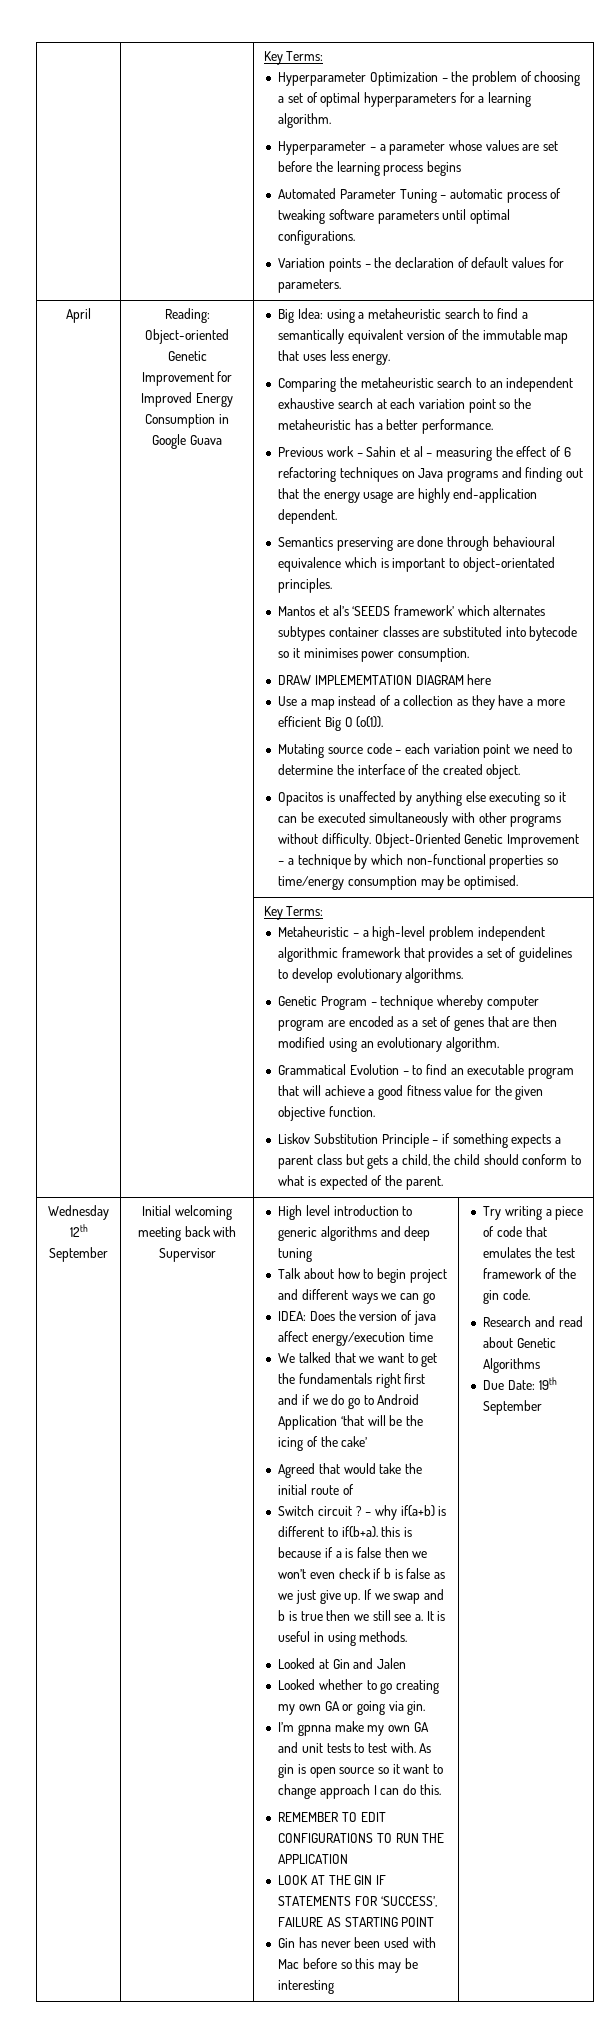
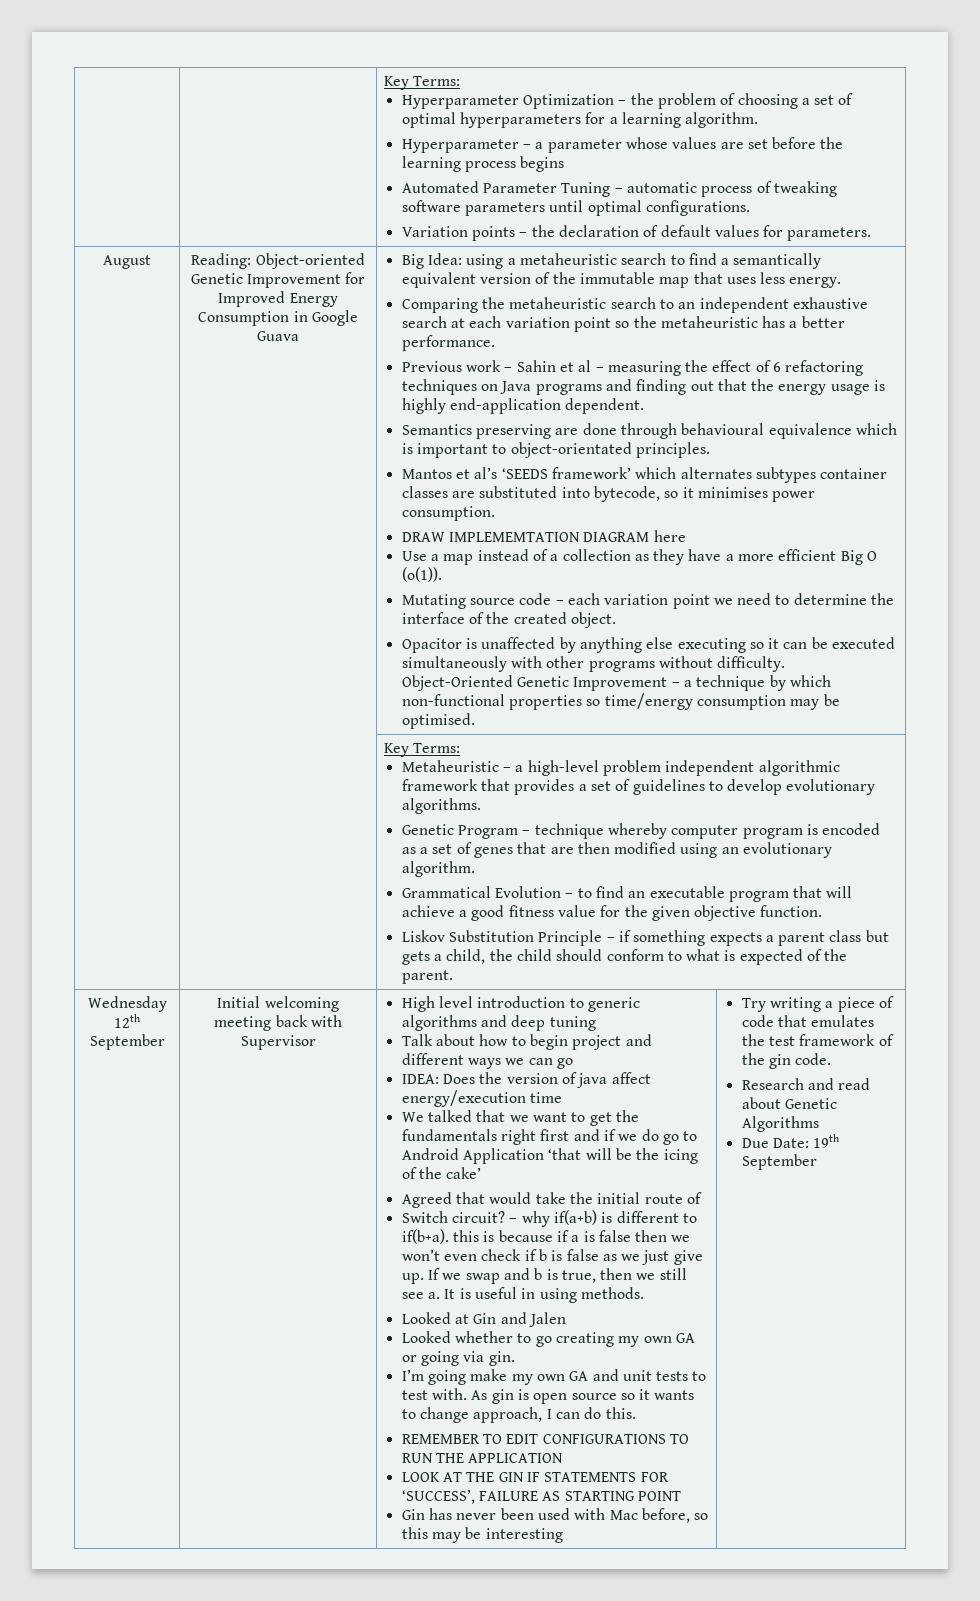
[66,308,91,323] April -> [103,255,151,269] August
[397,492,415,499] are -> [874,380,886,391] is
[529,626,578,641] bytecode -> [593,486,660,502] bytecode,
[278,792,324,806] Opacitos -> [401,638,462,653] Opacitor
[328,1020,346,1027] are -> [806,824,818,835] is
[318,1506,362,1516] circuit ? -> [451,1211,505,1223] circuit?
[300,1611,323,1621] true -> [561,1270,596,1283] true,
[298,1724,332,1736] gpnna -> [427,1370,466,1385] going
[403,1764,430,1774] want -> [654,1390,695,1400] wants
[320,1784,371,1799] approach -> [473,1407,543,1423] approach,
[303,1958,338,1969] before -> [641,1508,690,1523] before,

